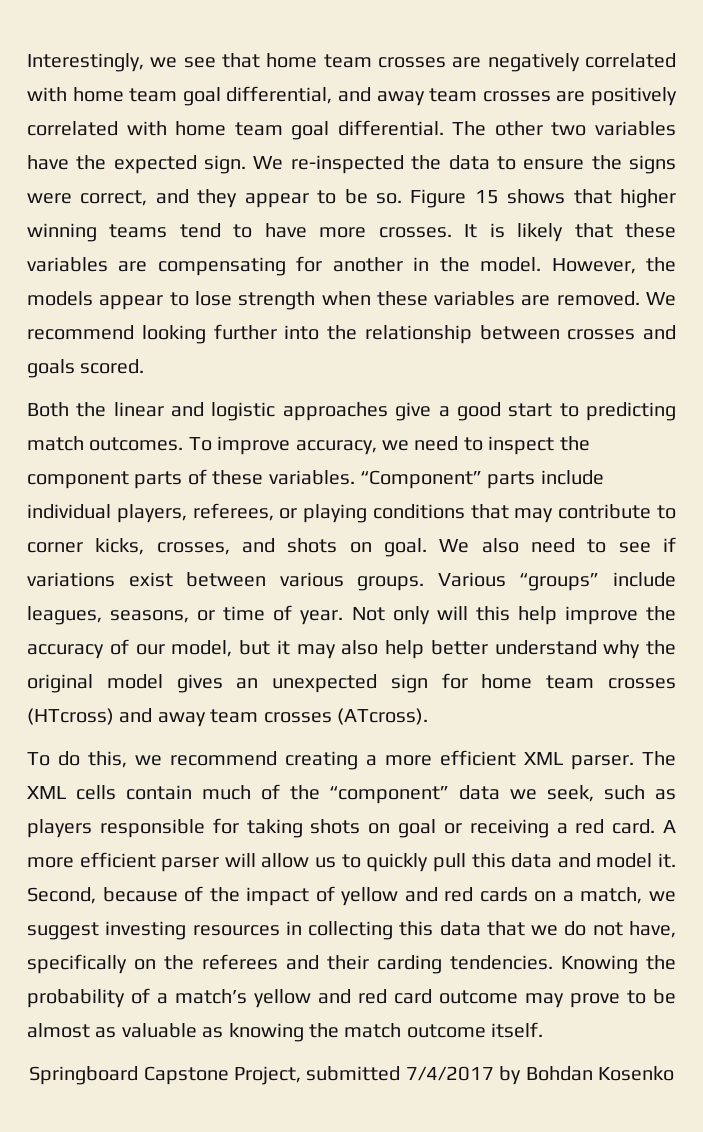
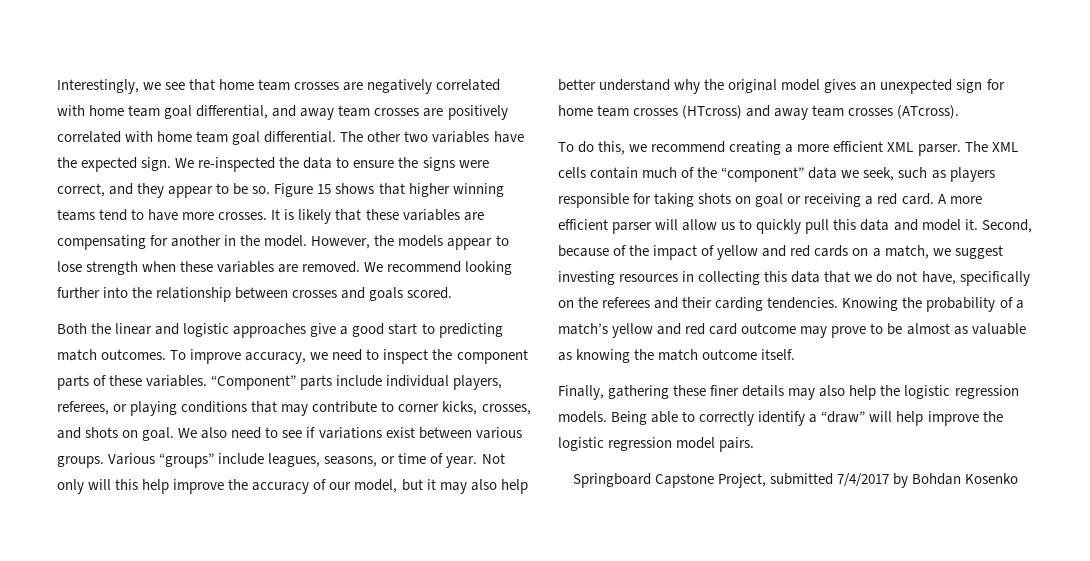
(544, 1030) none -> [558,385,1019,400] [558,411,1003,426] [558,437,755,452] // Finally, gathering these finer details may also help the logistic regression models. Being able to correctly identify a “draw” will help improve the logistic regression model pairs.

